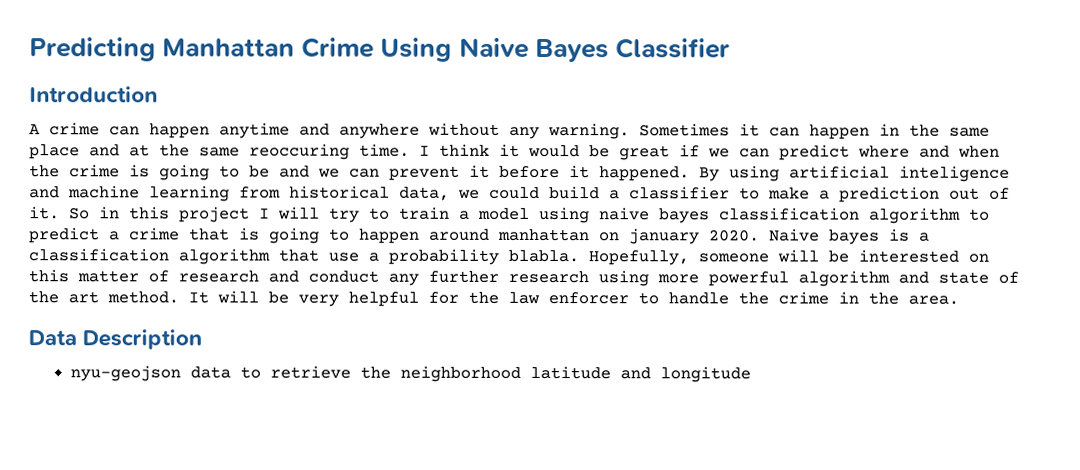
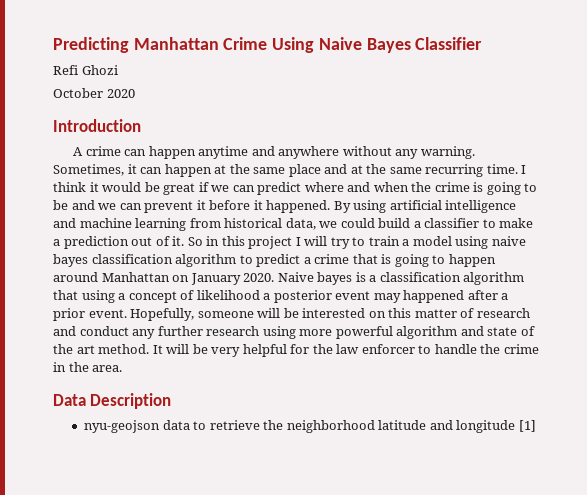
(730, 48) none -> [53,65,118,75] [53,88,135,98] // Refi Ghozi // October 2020
[639,123,730,137] Sometimes -> [53,164,124,176] Sometimes,
[879,123,900,136] in -> [214,165,227,174] at
[249,143,350,160] reoccuring -> [425,164,484,177] recurring
[899,165,1010,182] inteligence -> [445,200,517,213] intelligence
[497,228,700,245] manhattan on january -> [101,272,241,285] Manhattan on January
[328,248,579,265] use a probability blabla. -> [81,290,509,303] [53,308,127,321] using a concept of likelihood a posterior event may happened after a prior event.
(751, 374) none -> [518,420,536,432] [1]

